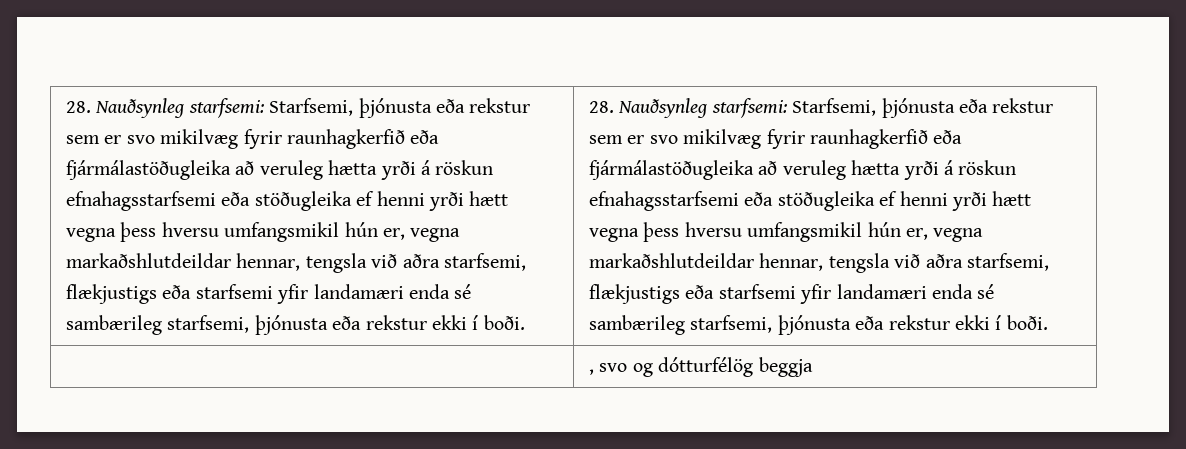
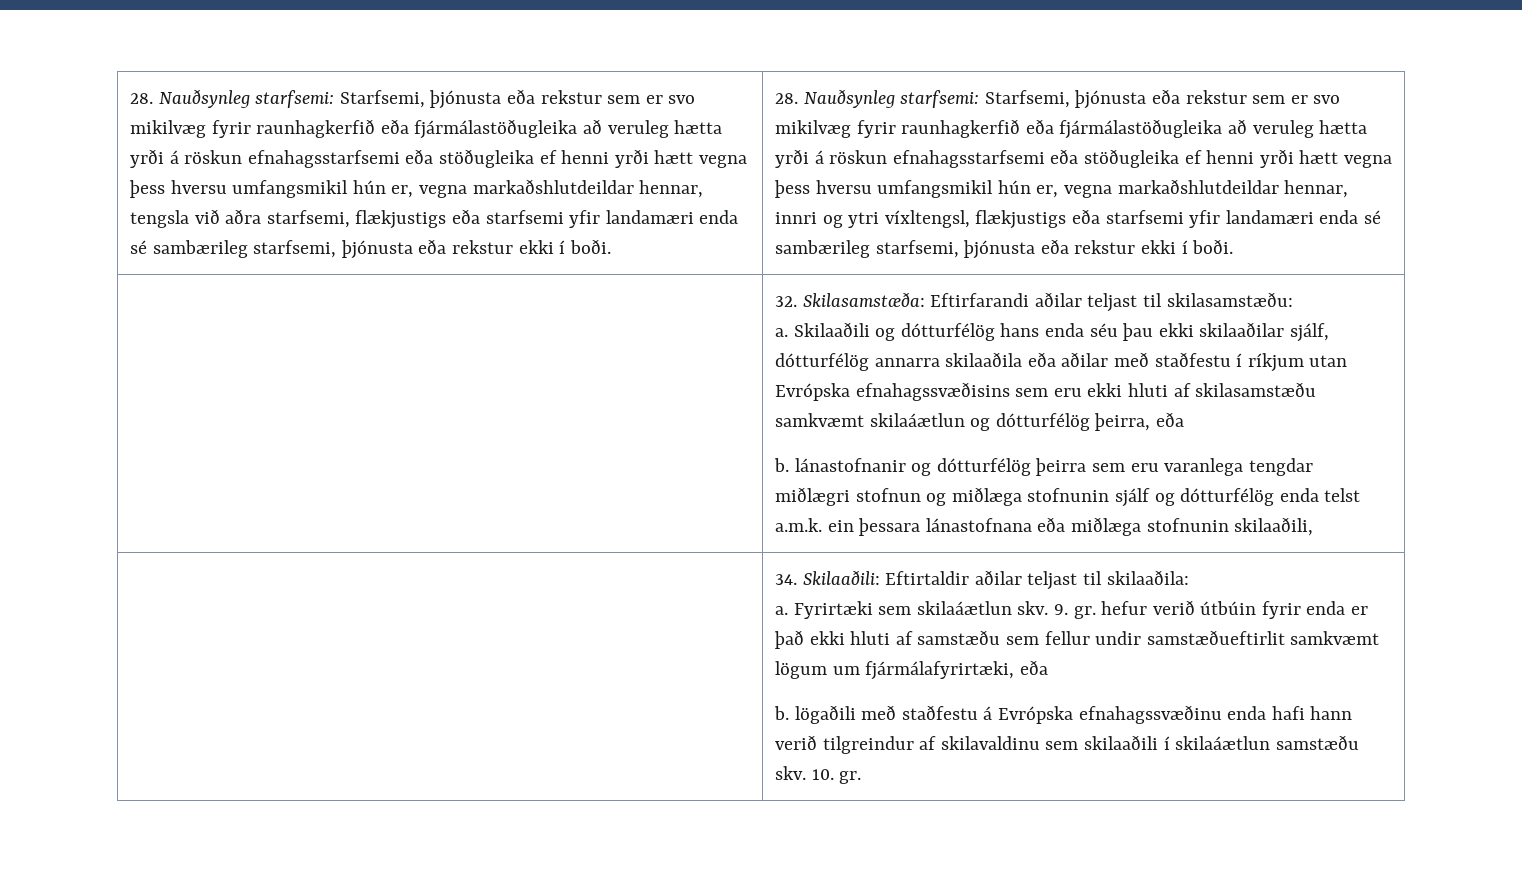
[828,253,1050,273] tengsla við aðra starfsemi, -> [775,210,970,228] innri og ytri víxltengsl,
[589,357,813,377] , svo og dótturfélög beggja -> [775,292,1293,312] [775,322,1329,342] [775,352,1348,372] [775,382,1317,401] [775,412,1184,431] [774,458,1313,476] [775,487,1361,507] [775,517,1314,536] [775,570,1189,590] [775,600,1368,619] [774,630,1380,649] [775,660,1048,680] [774,705,1353,724] [775,735,1359,754] [775,766,862,784] 32. Skilasamstæða: Eftirfarandi aðilar teljast til skilasamstæðu: // a. Skilaaðili og dótturfélög hans enda séu þau ekki skilaaðilar sjálf, dótturfélög annarra skilaaðila eða aðilar með staðfestu í ríkjum utan Evrópska efnahagssvæðisins sem eru ekki hluti af skilasamstæðu samkvæmt skilaáætlun og dótturfélög þeirra, eða // b. lánastofnanir og dótturfélög þeirra sem eru varanlega tengdar miðlægri stofnun og miðlæga stofnunin sjálf og dótturfélög enda telst a.m.k. ein þessara lánastofnana eða miðlæga stofnunin skilaaðili, // | 34. Skilaaðili: Eftirtaldir aðilar teljast til skilaaðila: // a. Fyrirtæki sem skilaáætlun skv. 9. gr. hefur verið útbúin fyrir enda er það ekki hluti af samstæðu sem fellur undir samstæðueftirlit samkvæmt lögum um fjármálafyrirtæki, eða // b. lögaðili með staðfestu á Evrópska efnahagssvæðinu enda hafi hann verið tilgreindur af skilavaldinu sem skilaaðili í skilaáætlun samstæðu skv. 10. gr.

